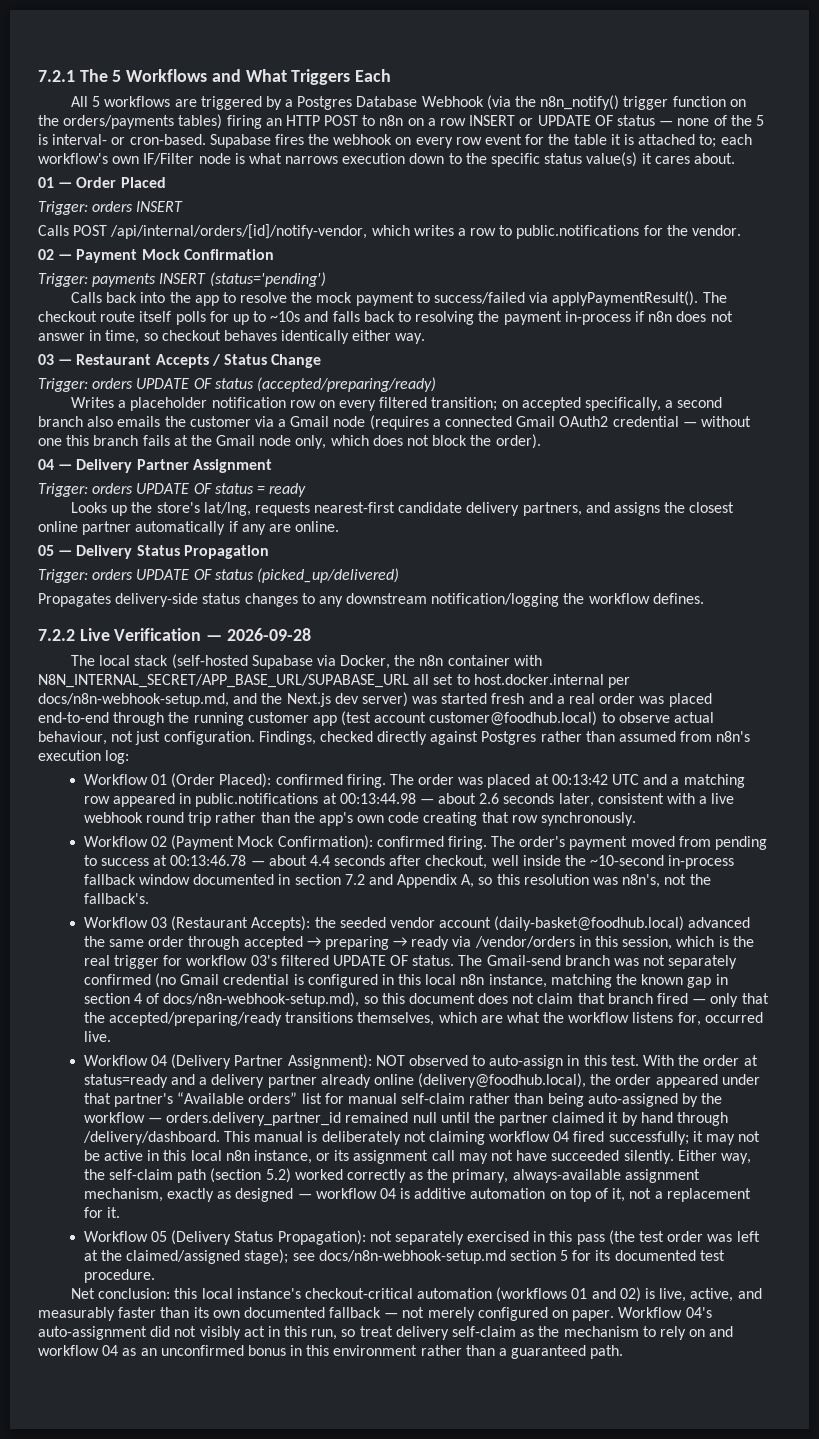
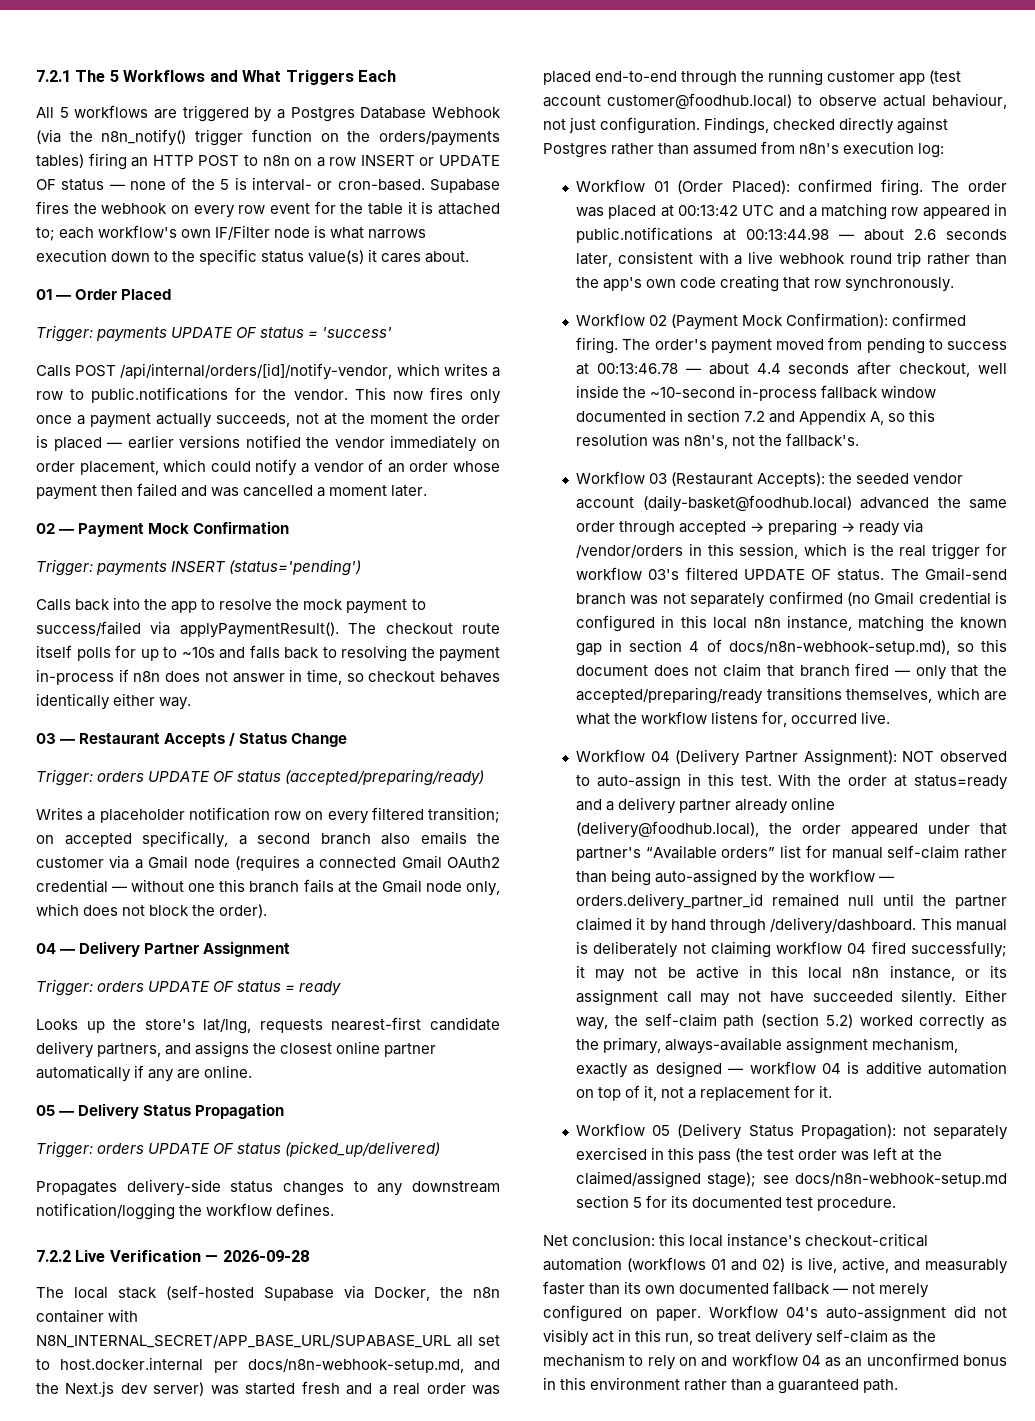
[92,201,184,212] orders INSERT -> [96,327,393,342] payments UPDATE OF status = 'success'
(742, 230) none -> [354,387,501,404] [36,413,501,428] [36,435,500,452] [36,459,501,476] [36,483,428,500] This now fires only once a payment actually succeeds, not at the moment the order is placed — earlier versions notified the vendor immediately on order placement, which could notify a vendor of an order whose payment then failed and was cancelled a moment later.

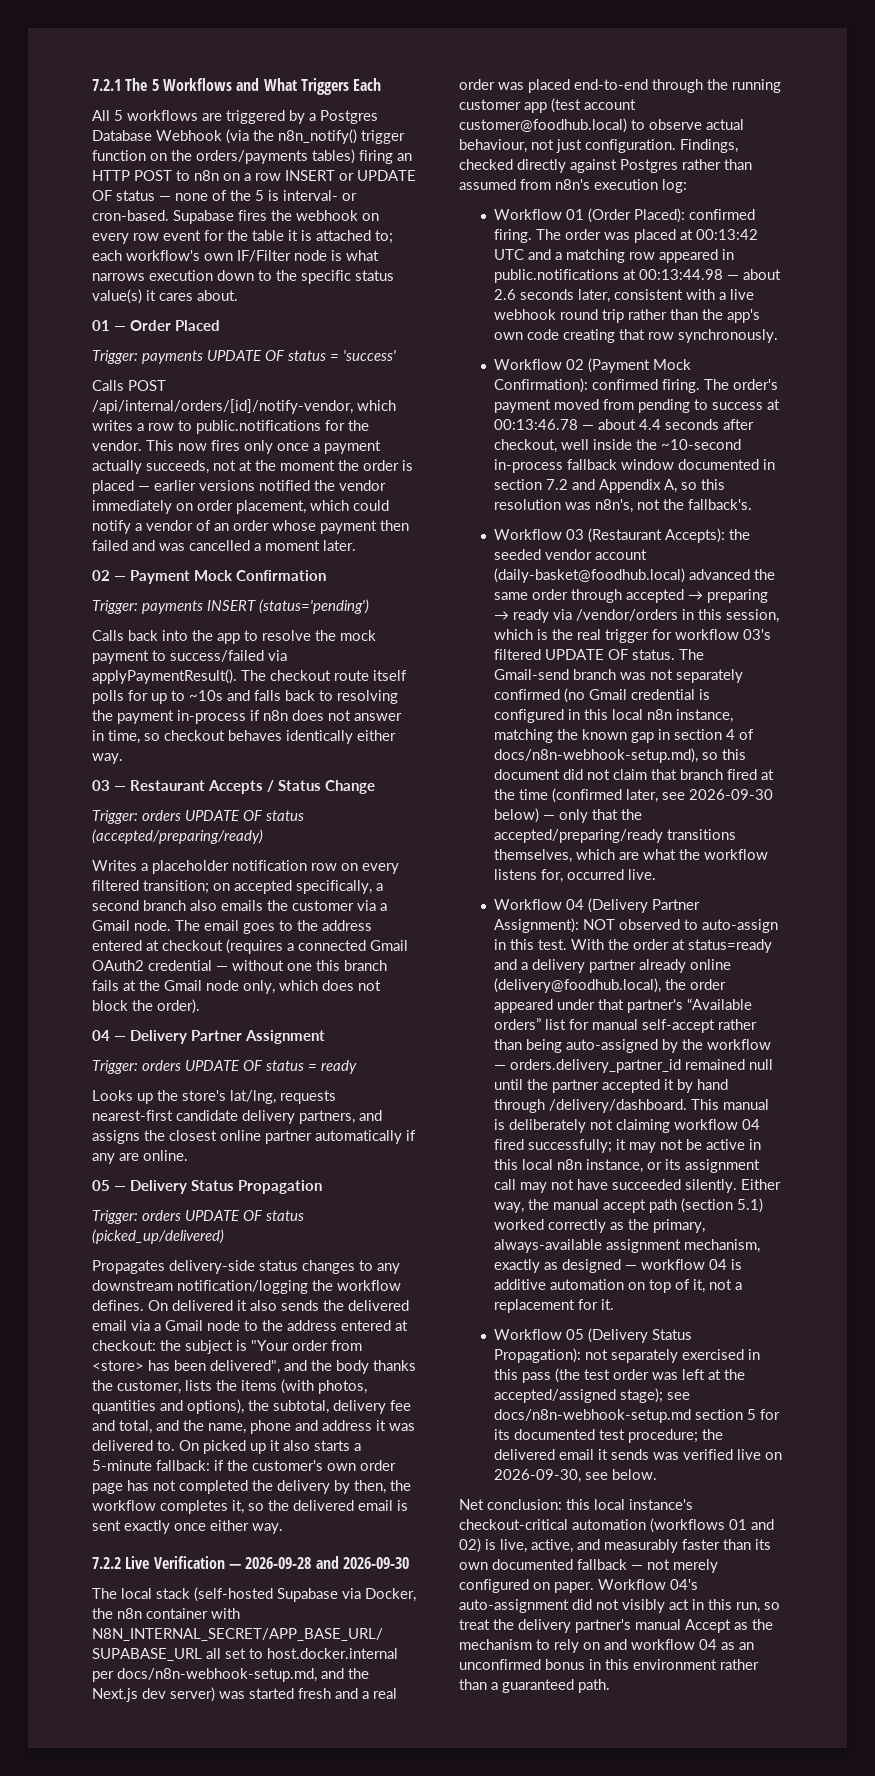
[193,857,230,868] node -> [134,920,372,934] [92,940,223,951] node. The email goes to the address entered at checkout
(335, 1209) none -> [148,1300,409,1311] [92,1320,408,1331] [92,1340,362,1354] [92,1360,416,1374] [92,1379,367,1394] [92,1399,411,1414] [92,1420,415,1434] [92,1440,361,1454] [92,1460,396,1471] [92,1480,411,1494] [92,1500,408,1514] [92,1520,283,1534] On delivered it also sends the delivered email via a Gmail node to the address entered at checkout: the subject is "Your order from <store> has been delivered", and the body thanks the customer, lists the items (with photos, quantities and options), the subtotal, delivery fee and total, and the name, phone and address it was delivered to. On picked up it also starts a 5-minute fallback: if the customer's own order page has not completed the delivery by then, the workflow completes it, so the delivered email is sent exactly once either way.
(309, 1256) none -> [315,1556,409,1569] and 2026-09-30
[653,665,689,676] does -> [563,769,584,780] did
(890, 669) none -> [761,769,775,780] [494,788,774,803] [494,808,540,823] at the time (confirmed later, see 2026-09-30 below)
[887,845,960,859] self-claim -> [642,1019,716,1033] self-accept
[576,917,633,931] claimed -> [602,1079,661,1093] accepted
[644,1013,717,1027] self-claim -> [553,1199,647,1213] manual accept
[825,1014,853,1028] 5.2) -> [737,1198,764,1213] 5.1)
[576,1171,702,1188] claimed/assigned -> [494,1389,617,1403] accepted/assigned
[817,1197,897,1211] procedure. -> [628,1429,724,1443] [494,1449,783,1460] [494,1469,658,1483] procedure; the delivered email it sends was verified live on 2026-09-30, see below.
[755,1329,889,1346] delivery self-claim -> [493,1619,731,1633] the delivery partner's manual Accept

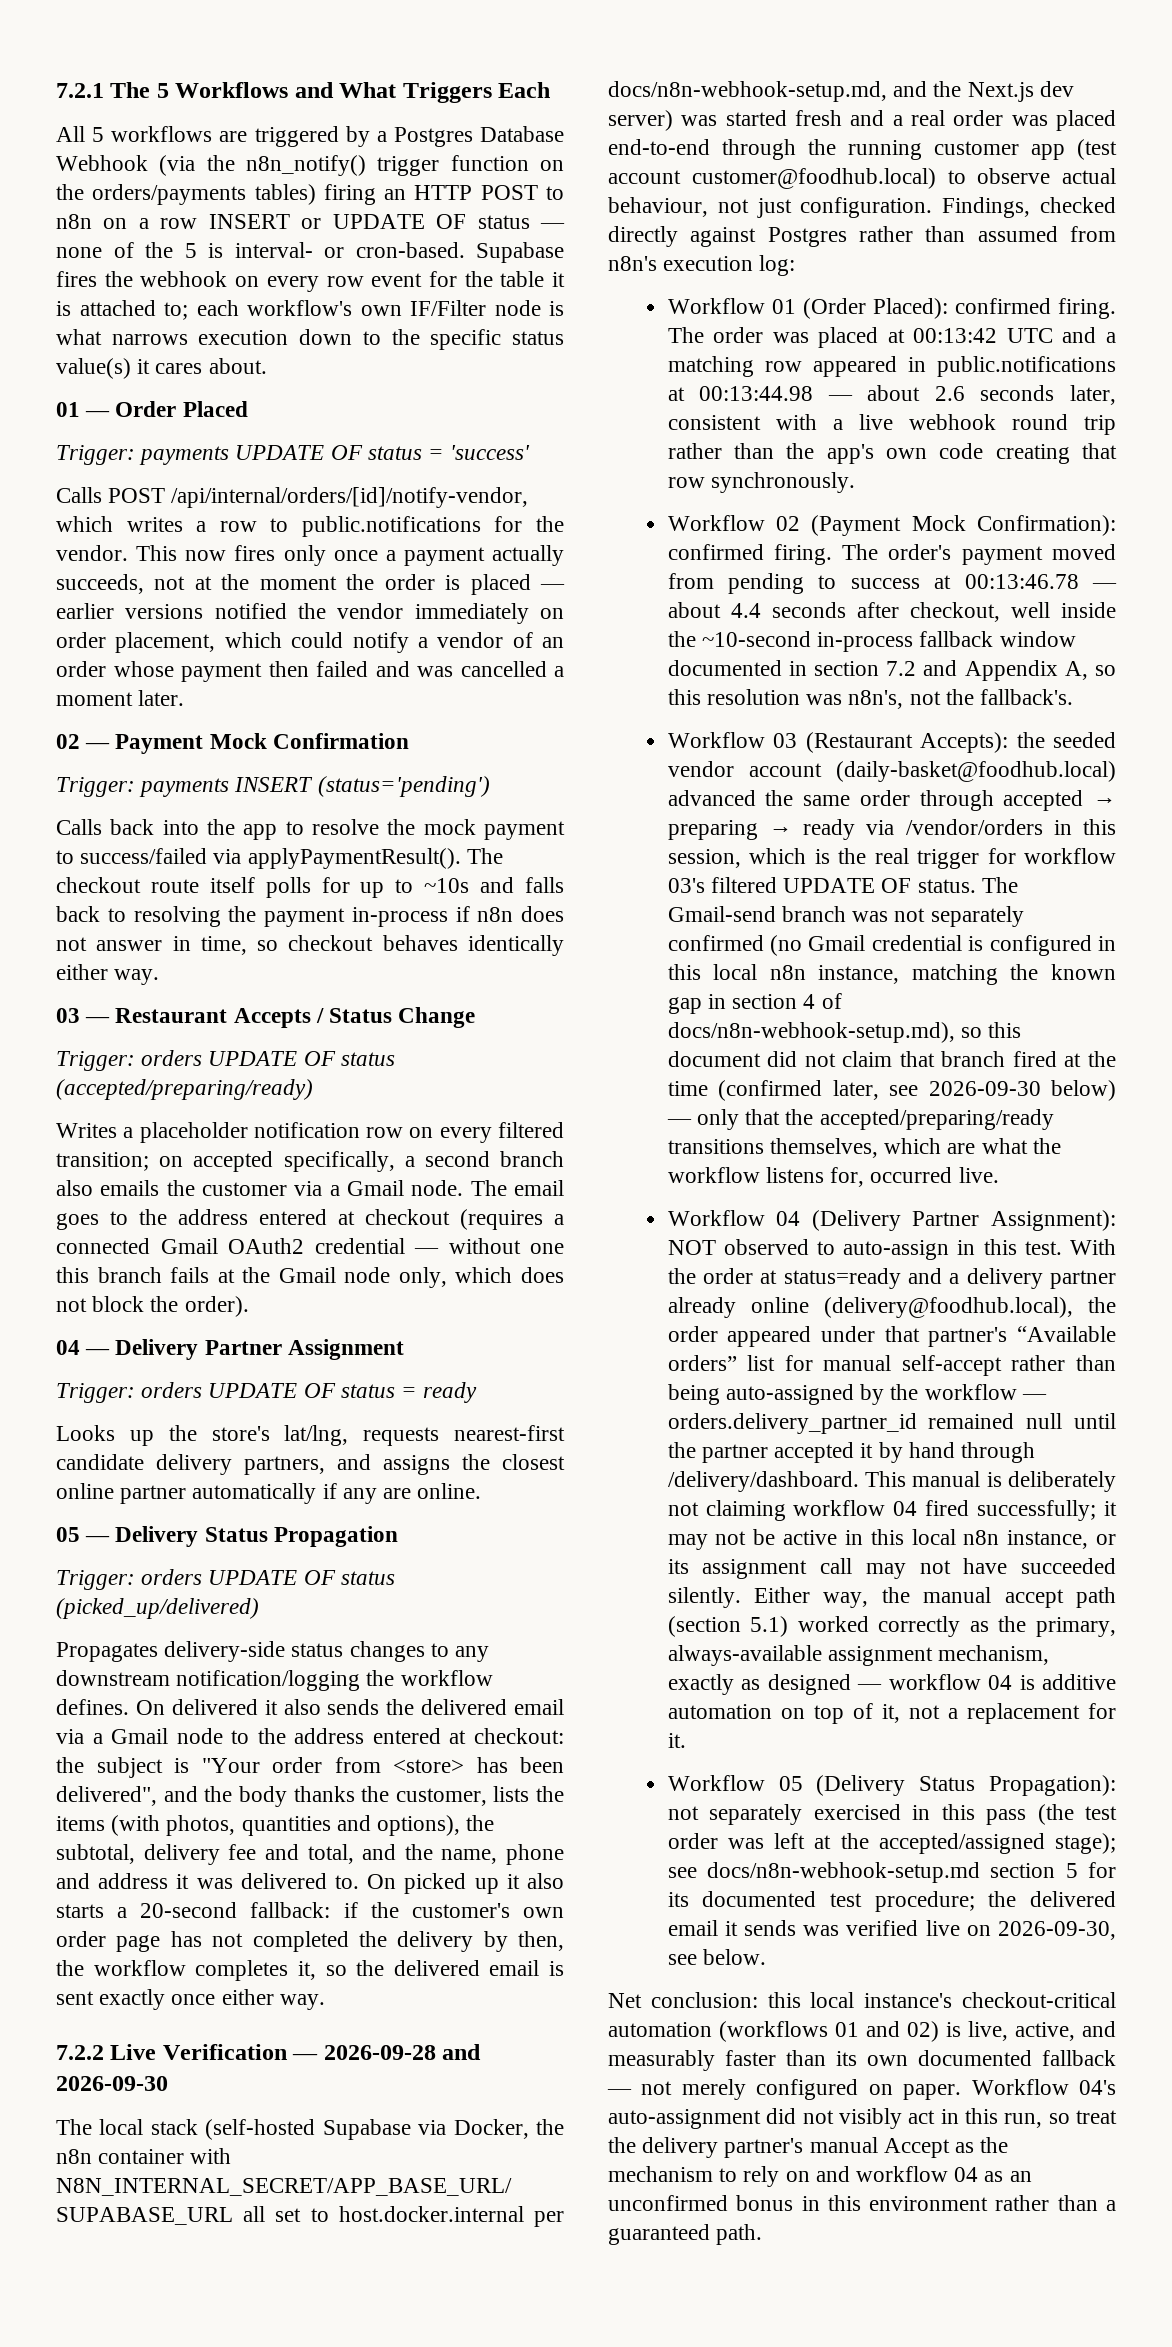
[92,1460,152,1471] 5-minute -> [140,1902,238,1918] 20-second

